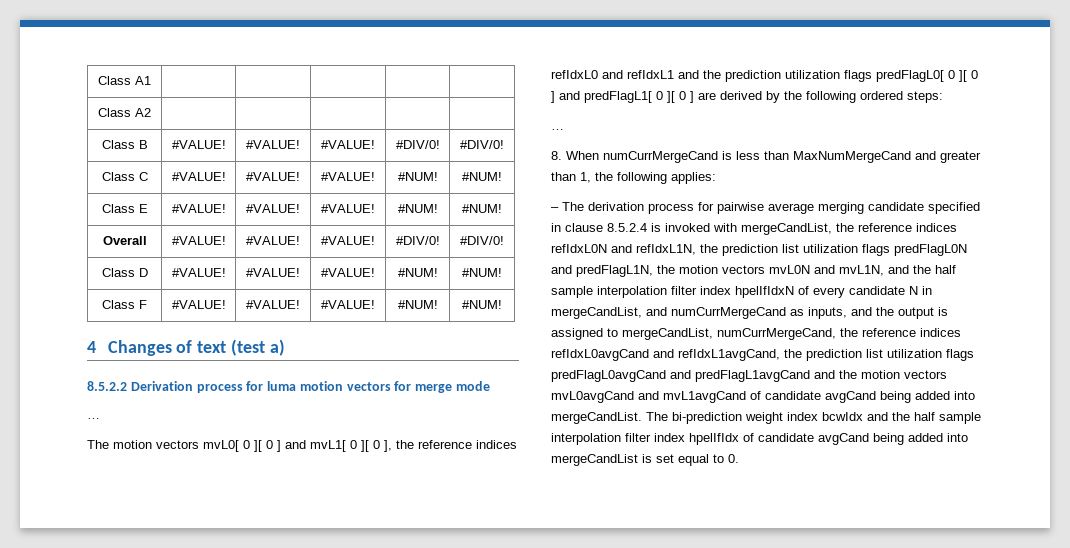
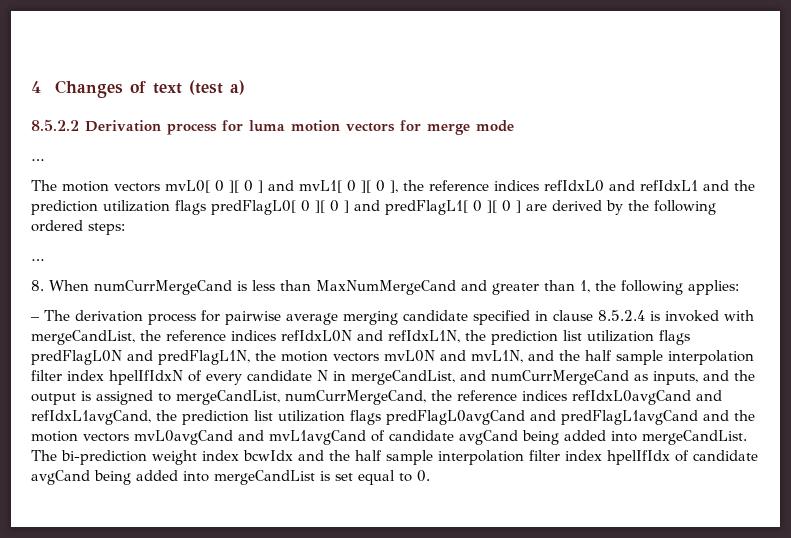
[98,76,151,85] [98,108,151,117] [101,140,148,149] [171,140,226,149] [246,140,300,149] [321,140,375,149] [395,140,440,149] [460,140,504,149] [101,172,148,181] [171,172,226,181] [246,172,300,181] [321,172,375,181] [397,172,438,181] [462,172,502,181] [101,204,148,213] [171,204,226,213] [246,204,300,213] [321,204,375,213] [397,204,438,213] [462,204,502,213] [102,236,147,245] [171,236,226,245] [246,236,300,245] [321,236,375,245] [395,236,440,245] [460,236,504,245] [101,268,148,277] [171,268,226,277] [246,268,300,277] [321,268,375,277] [397,268,438,277] [462,268,502,277] [102,300,147,309] [171,300,226,309] [246,300,300,309] [321,300,375,309] [397,300,438,309] [462,300,502,309] Class A1 | | | | | // Class A2 | | | | | // Class B | #VALUE! | #VALUE! | #VALUE! | #DIV/0! | #DIV/0! // Class C | #VALUE! | #VALUE! | #VALUE! | #NUM! | #NUM! // Class E | #VALUE! | #VALUE! | #VALUE! | #NUM! | #NUM! // Overall | #VALUE! | #VALUE! | #VALUE! | #DIV/0! | #DIV/0! // Class D | #VALUE! | #VALUE! | #VALUE! | #NUM! | #NUM! // Class F | #VALUE! | #VALUE! | #VALUE! | #NUM! | #NUM! // -> (31, 87) none

